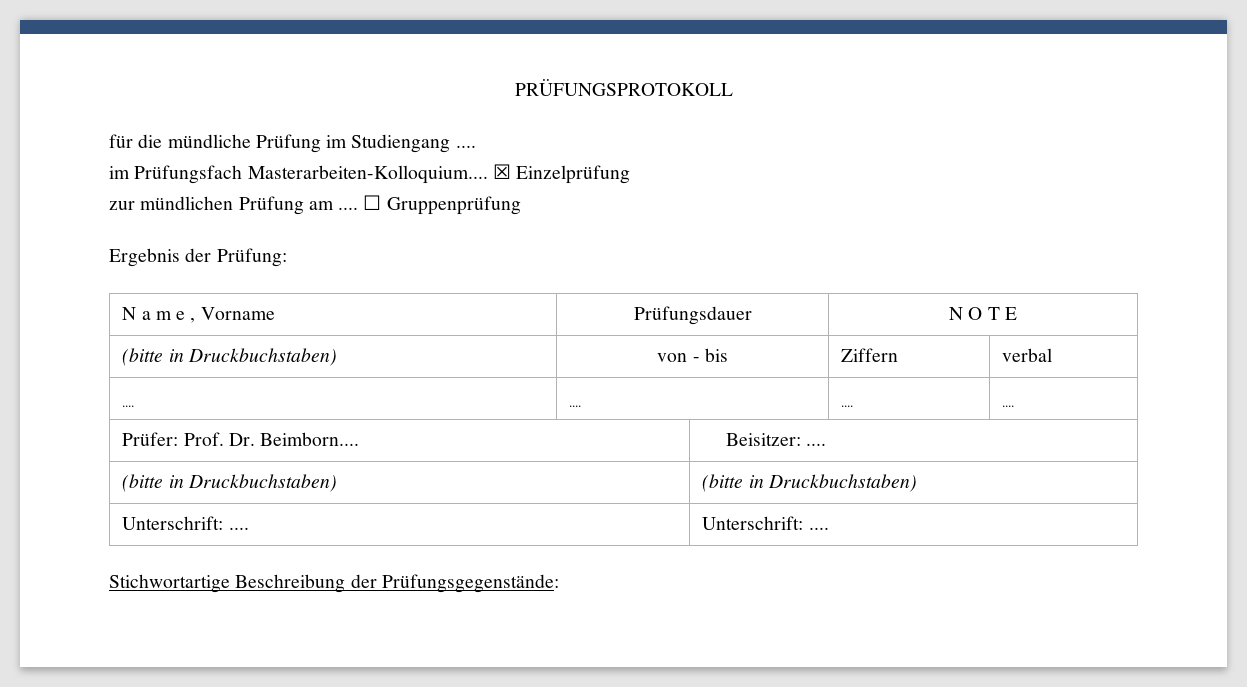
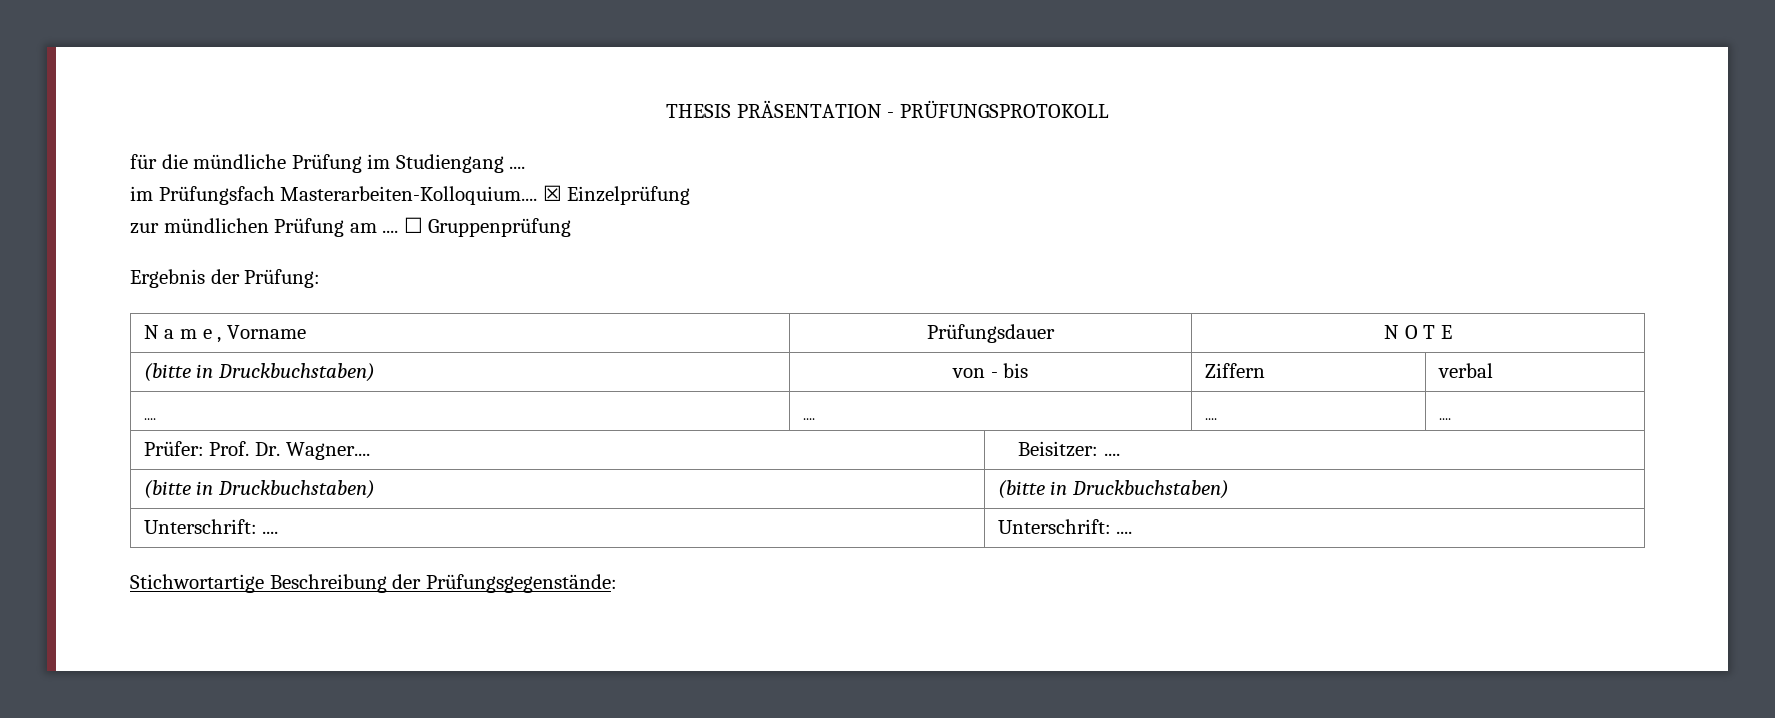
(514, 87) none -> [666,100,895,118] THESIS PRÄSENTATION -
[260,432,360,446] Beimborn.... -> [285,442,370,460] Wagner....

